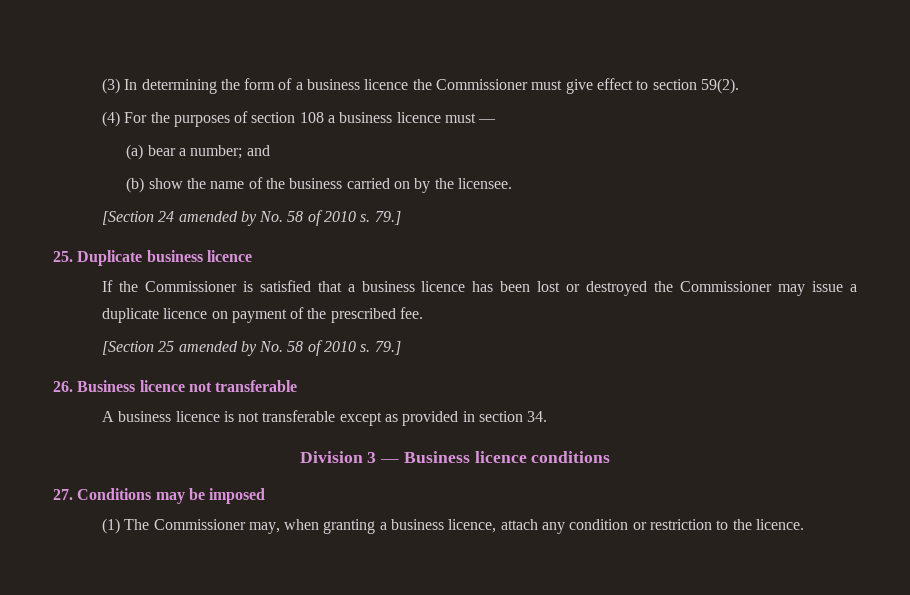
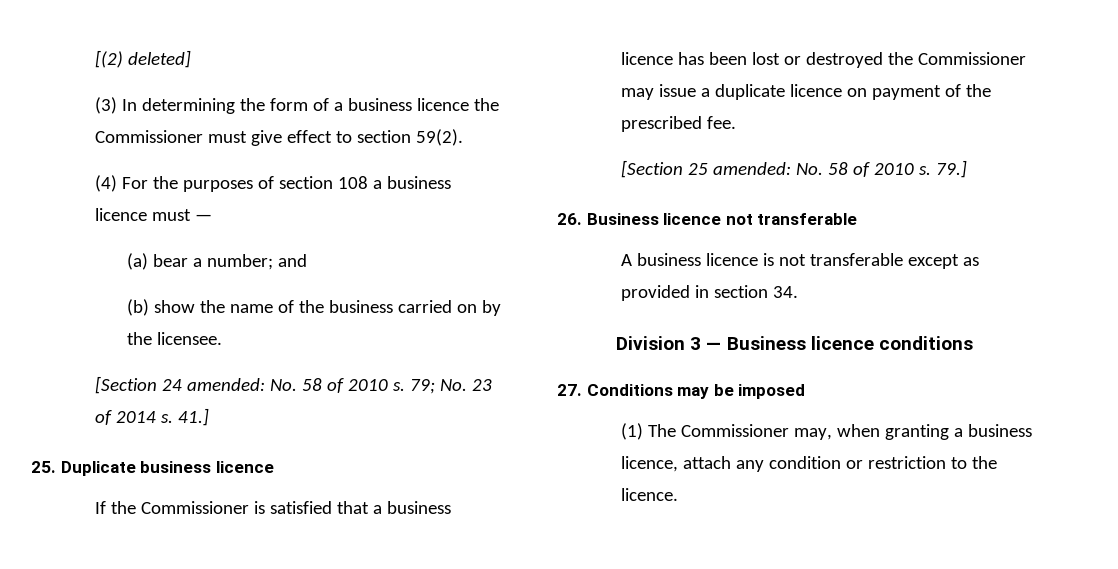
(101, 86) none -> [94,50,191,68] [(2) deleted] //
[178,210,401,226] amended by No. 58 of 2010 s. 79.] -> [186,378,492,394] [94,408,209,426] amended: No. 58 of 2010 s. 79; No. 23 of 2014 s. 41.]
[178,341,257,356] amended by -> [712,162,791,175] amended:

